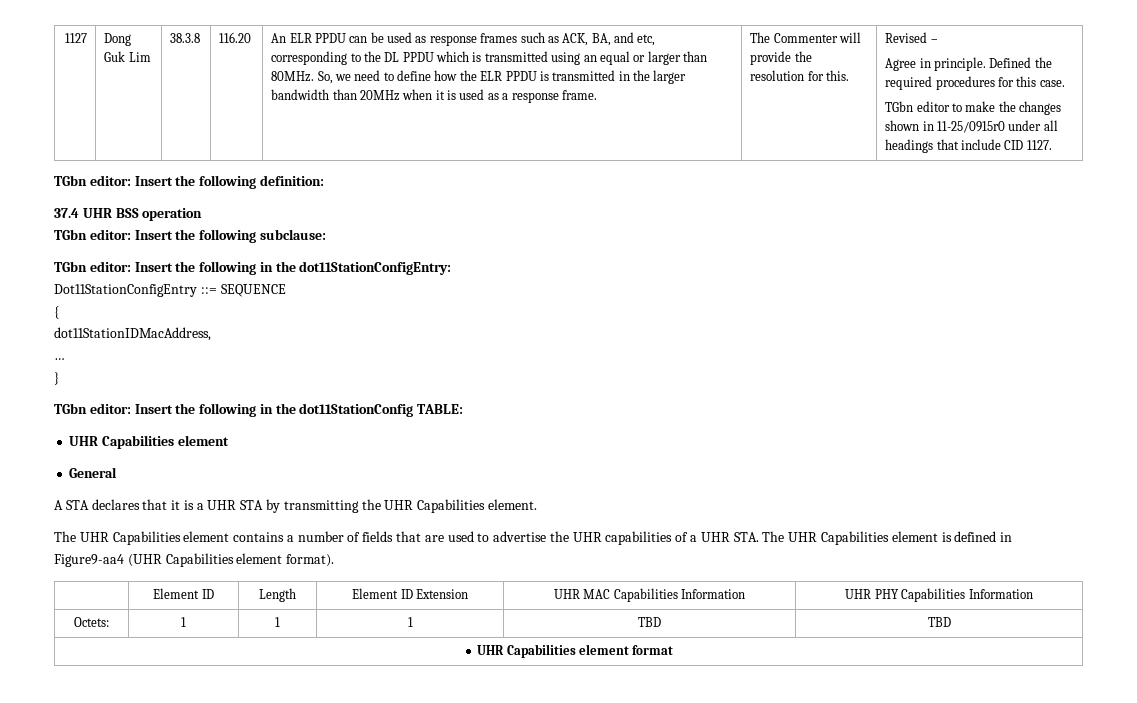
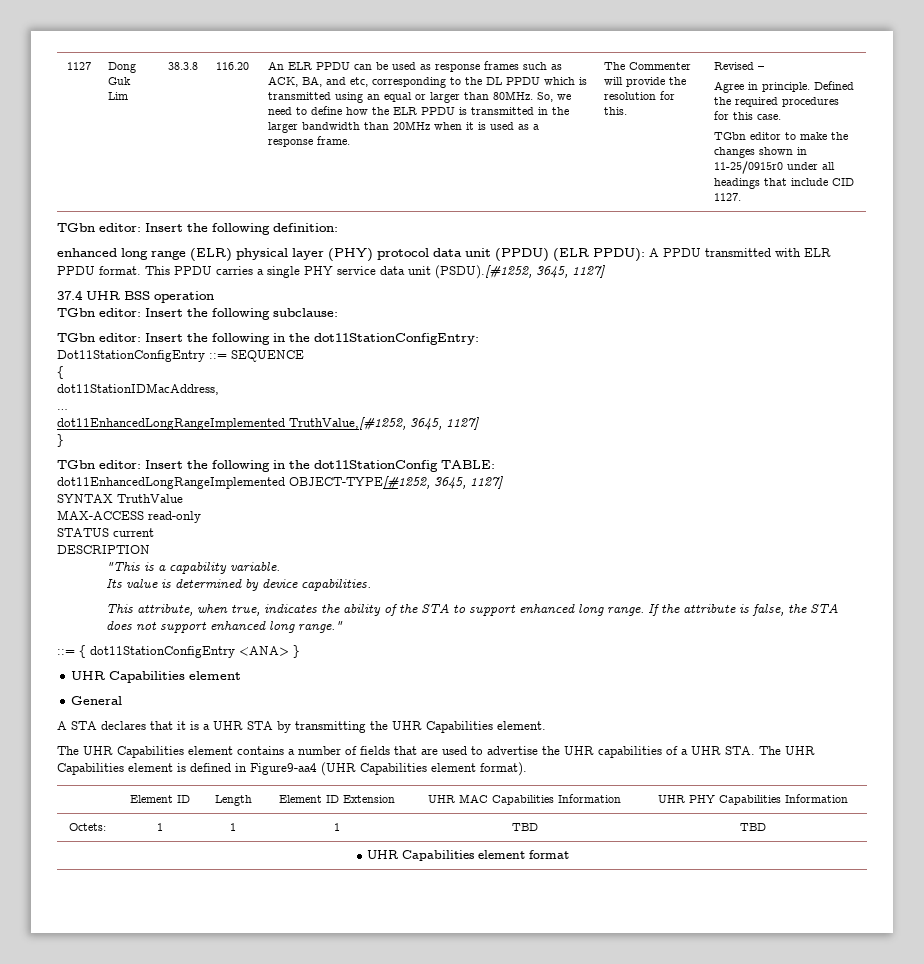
(324, 180) none -> [57,248,831,262] [57,265,605,279] // enhanced long range (ELR) physical layer (PHY) protocol data unit (PPDU) (ELR PPDU): A PPDU transmitted with ELR PPDU format. This PPDU carries a single PHY service data unit (PSDU).[#1252, 3645, 1127]
(65, 359) none -> [57,417,479,430] // dot11EnhancedLongRangeImplemented TruthValue,[#1252, 3645, 1127]
(464, 409) none -> [57,476,503,489] [57,494,183,503] [57,510,201,523] [57,528,154,537] [57,545,150,554] [105,562,280,574] [105,579,371,591] [105,604,838,616] [105,621,343,633] [57,645,300,658] // dot11EnhancedLongRangeImplemented OBJECT-TYPE[#1252, 3645, 1127] // SYNTAX TruthValue // MAX-ACCESS read-only // STATUS current // DESCRIPTION // "This is a capability variable. // Its value is determined by device capabilities. // This attribute, when true, indicates the ability of the STA to support enhanced long range. If the attribute is false, the STA does not support enhanced long range." // ::= { dot11StationConfigEntry <ANA> }

